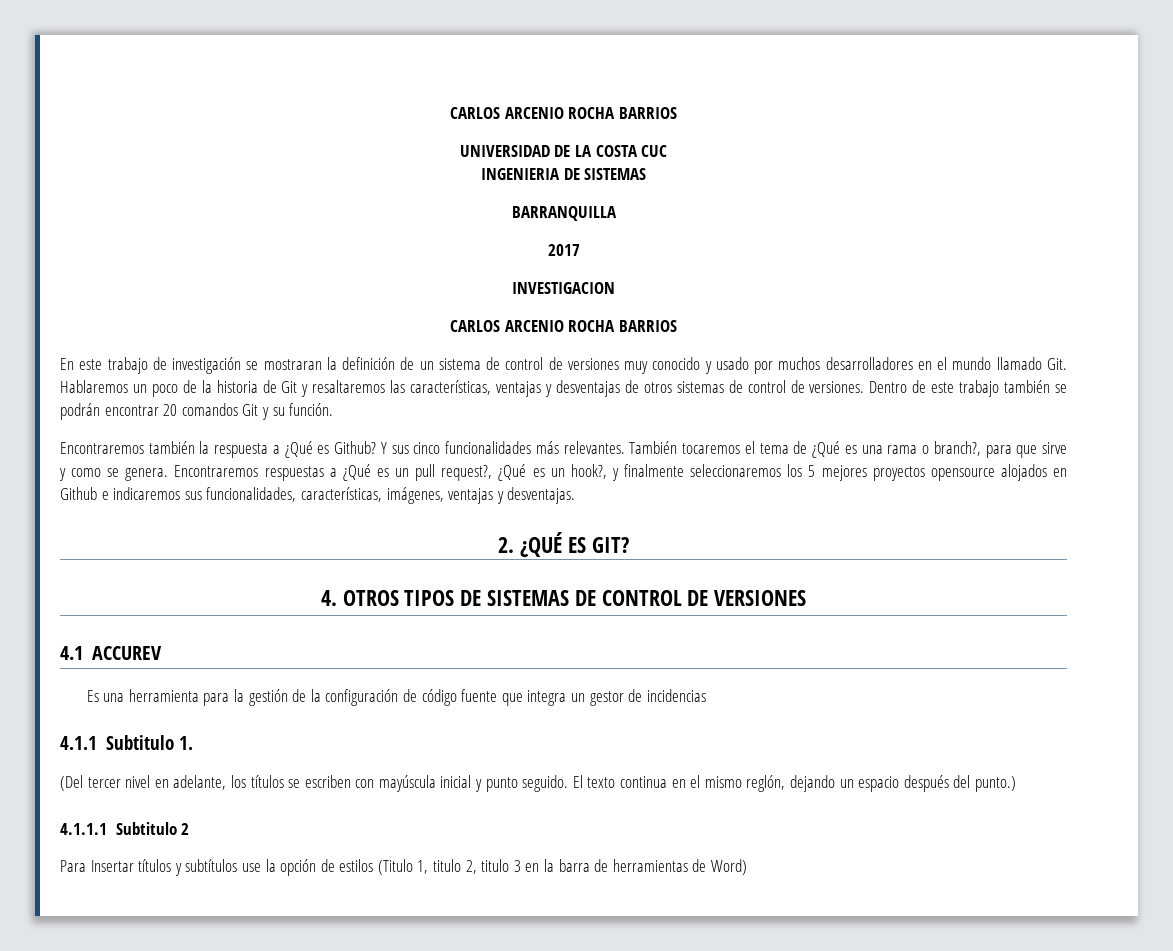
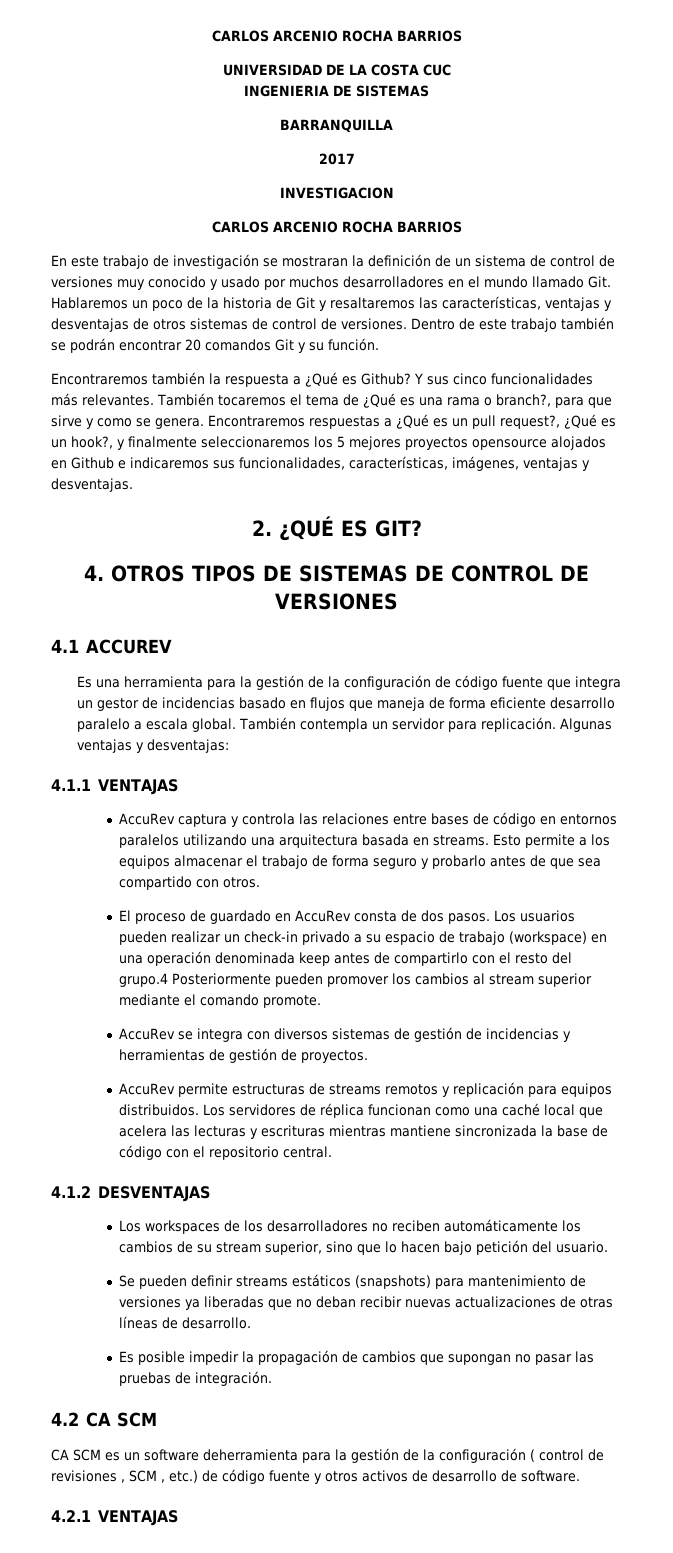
[60,735,193,750] [60,775,1016,792] [60,822,190,835] [60,859,747,876] // 4.1.1 Subtitulo 1. // (Del tercer nivel en adelante, los títulos se escriben con mayúscula inicial y punto seguido. El texto continua en el mismo reglón, dejando un espacio después del punto.) // 4.1.1.1 Subtitulo 2 // Para Insertar títulos y subtítulos use la opción de estilos (Titulo 1, titulo 2, titulo 3 en la barra de herramientas de Word) -> [239,697,616,711] [77,717,613,732] [77,739,230,753] [51,779,178,795] [118,812,617,827] [118,834,610,848] [118,855,601,869] [118,876,260,890] [118,910,575,924] [118,931,607,945] [118,951,572,966] [118,973,592,987] [118,994,321,1008] [118,1027,571,1042] [118,1048,368,1063] [118,1082,612,1097] [118,1103,603,1118] [118,1125,608,1139] [118,1145,332,1160] [51,1186,210,1202] [118,1219,581,1234] [118,1240,608,1255] [118,1274,586,1289] [118,1296,613,1310] [118,1316,251,1329] [118,1350,594,1365] [118,1371,272,1386] [51,1412,157,1427] [51,1448,604,1463] [51,1469,580,1484] [51,1510,178,1526] basado en flujos que maneja de forma eficiente desarrollo paralelo a escala global. También contempla un servidor para replicación. Algunas ventajas y desventajas: // 4.1.1 VENTAJAS // AccuRev captura y controla las relaciones entre bases de código en entornos paralelos utilizando una arquitectura basada en streams. Esto permite a los equipos almacenar el trabajo de forma seguro y probarlo antes de que sea compartido con otros. // El proceso de guardado en AccuRev consta de dos pasos. Los usuarios pueden realizar un check-in privado a su espacio de trabajo (workspace) en una operación denominada keep antes de compartirlo con el resto del grupo.4 Posteriormente pueden promover los cambios al stream superior mediante el comando promote. // AccuRev se integra con diversos sistemas de gestión de incidencias y herramientas de gestión de proyectos. // AccuRev permite estructuras de streams remotos y replicación para equipos distribuidos. Los servidores de réplica funcionan como una caché local que acelera las lecturas y escrituras mientras mantiene sincronizada la base de código con el repositorio central. // 4.1.2 DESVENTAJAS // Los workspaces de los desarrolladores no reciben automáticamente los cambios de su stream superior, sino que lo hacen bajo petición del usuario. // Se pueden definir streams estáticos (snapshots) para mantenimiento de versiones ya liberadas que no deban recibir nuevas actualizaciones de otras líneas de desarrollo. // Es posible impedir la propagación de cambios que supongan no pasar las pruebas de integración. // 4.2 CA SCM // CA SCM es un software deherramienta para la gestión de la configuración ( control de revisiones , SCM , etc.) de código fuente y otros activos de desarrollo de software. // 4.2.1 VENTAJAS

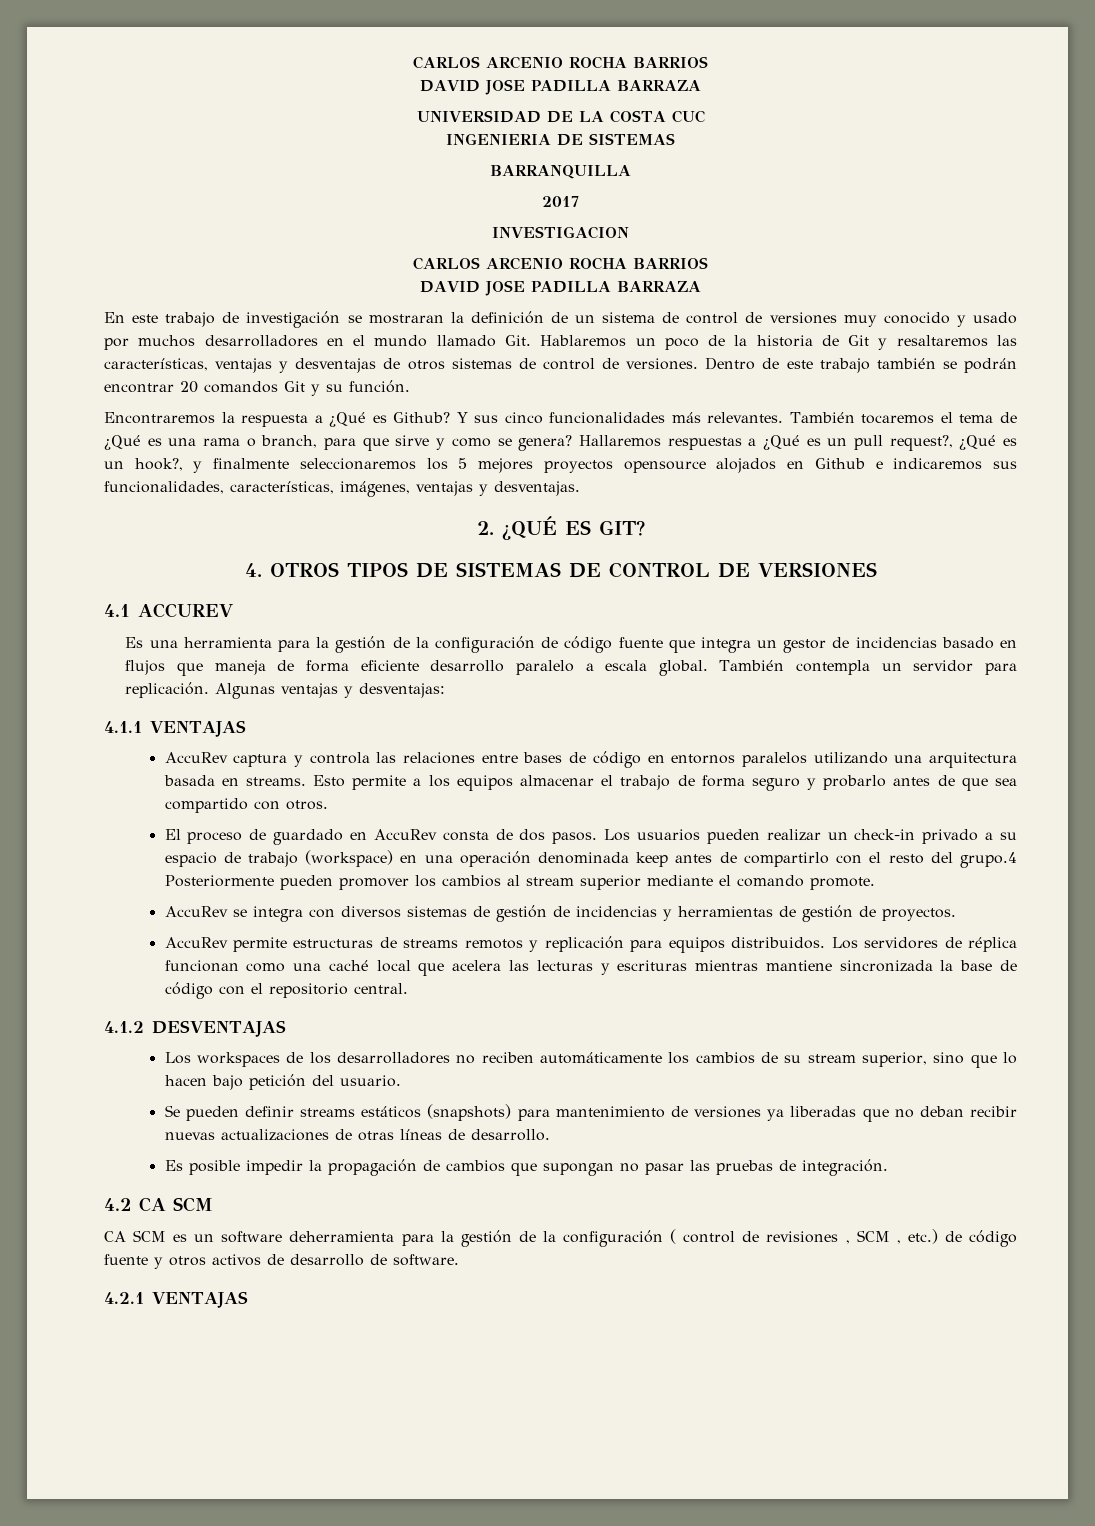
[211,30,462,42] CARLOS ARCENIO ROCHA BARRIOS -> [413,56,708,69] [419,79,702,95] CARLOS ARCENIO ROCHA BARRIOS // DAVID JOSE PADILLA BARRAZA
(462, 227) none -> [419,280,702,296] // DAVID JOSE PADILLA BARRAZA
[152,372,205,385] también -> (215, 418) none
[495,394,551,407] branch?, -> [261,435,318,448] branch,
[155,415,305,429] genera. Encontraremos -> [518,435,661,451] genera? Hallaremos

